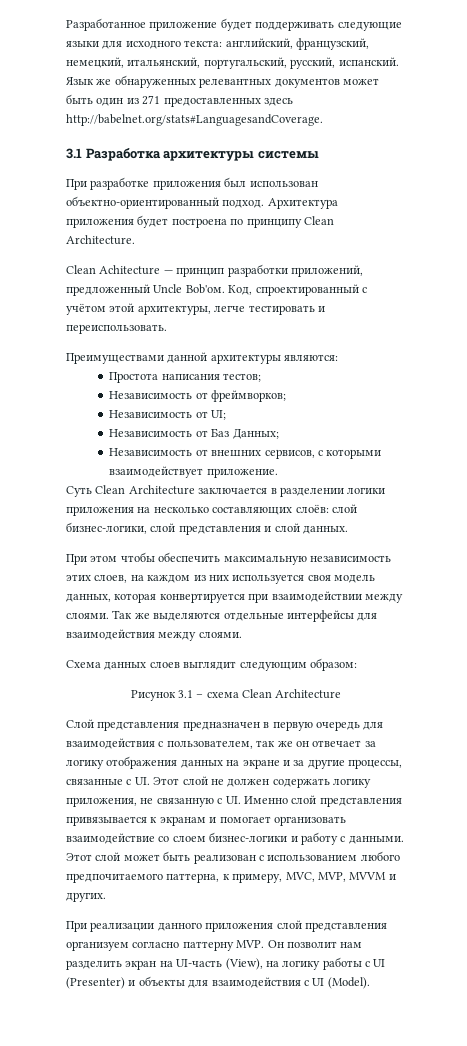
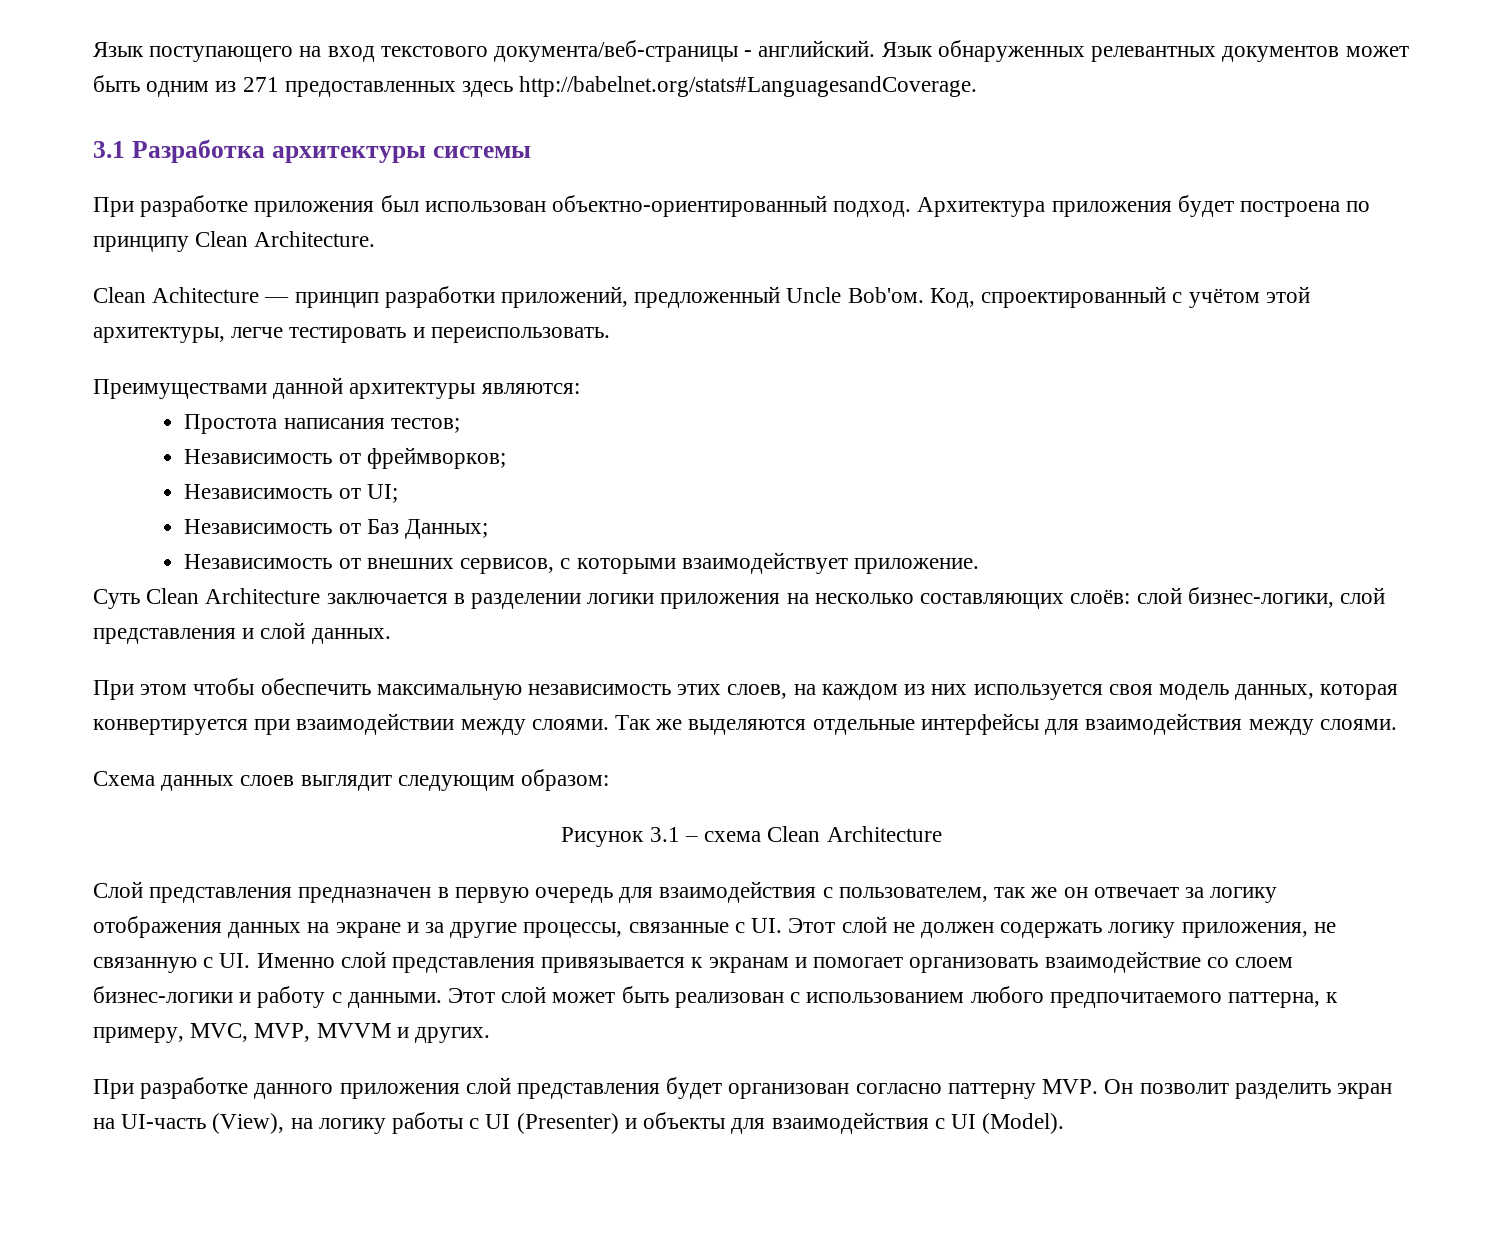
[66,18,402,31] [66,38,369,50] [66,57,399,69] [66,77,112,85] Разработанное приложение будет поддерживать следующие языки для исходного текста: английский, французский, немецкий, итальянский, португальский, русский, испанский. Язык же -> [93,40,933,62] Язык поступающего на вход текстового документа/веб-страницы - английский. Язык
[96,98,124,106] один -> [146,81,210,97] одним
[90,922,155,932] реализации -> [140,1077,249,1099] разработке
[66,941,129,951] организуем -> [666,1077,850,1099] будет организован
[340,942,363,948] нам -> (1229, 1088) none

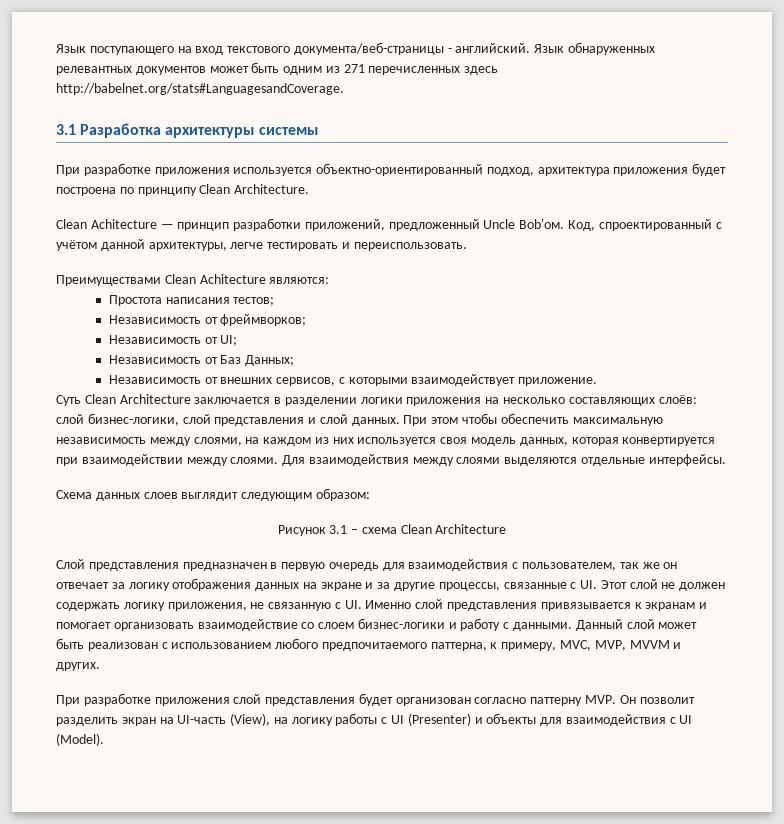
[284,81,456,97] предоставленных -> [368,66,461,75] перечисленных
[380,195,1046,217] был использован объектно-ориентированный подход. Архитектура -> [233,163,610,176] используется объектно-ориентированный подход, архитектура
[1265,286,1310,303] этой -> [100,239,145,251] данной
[273,377,476,399] данной архитектуры -> [164,274,266,284] Clean Achitecture
(391, 636) // -> (400, 421) none
[677,684,788,699] этих слоев, -> [149,437,242,446] между слоями,
[615,713,1397,735] Так же выделяются отдельные интерфейсы для взаимодействия между слоями. -> [282,454,726,466] Для взаимодействия между слоями выделяются отдельные интерфейсы.
[448,988,496,1003] Этот -> [575,619,623,631] Данный
[254,1083,334,1099] данного -> (151, 699) none

